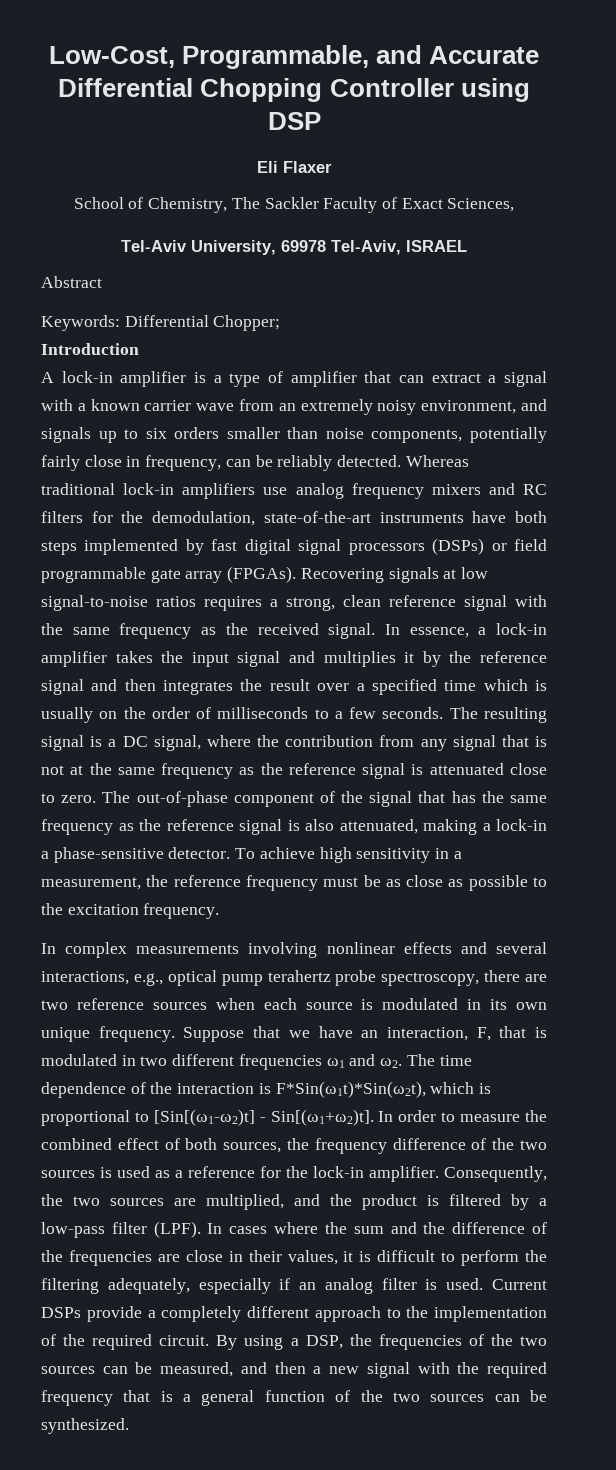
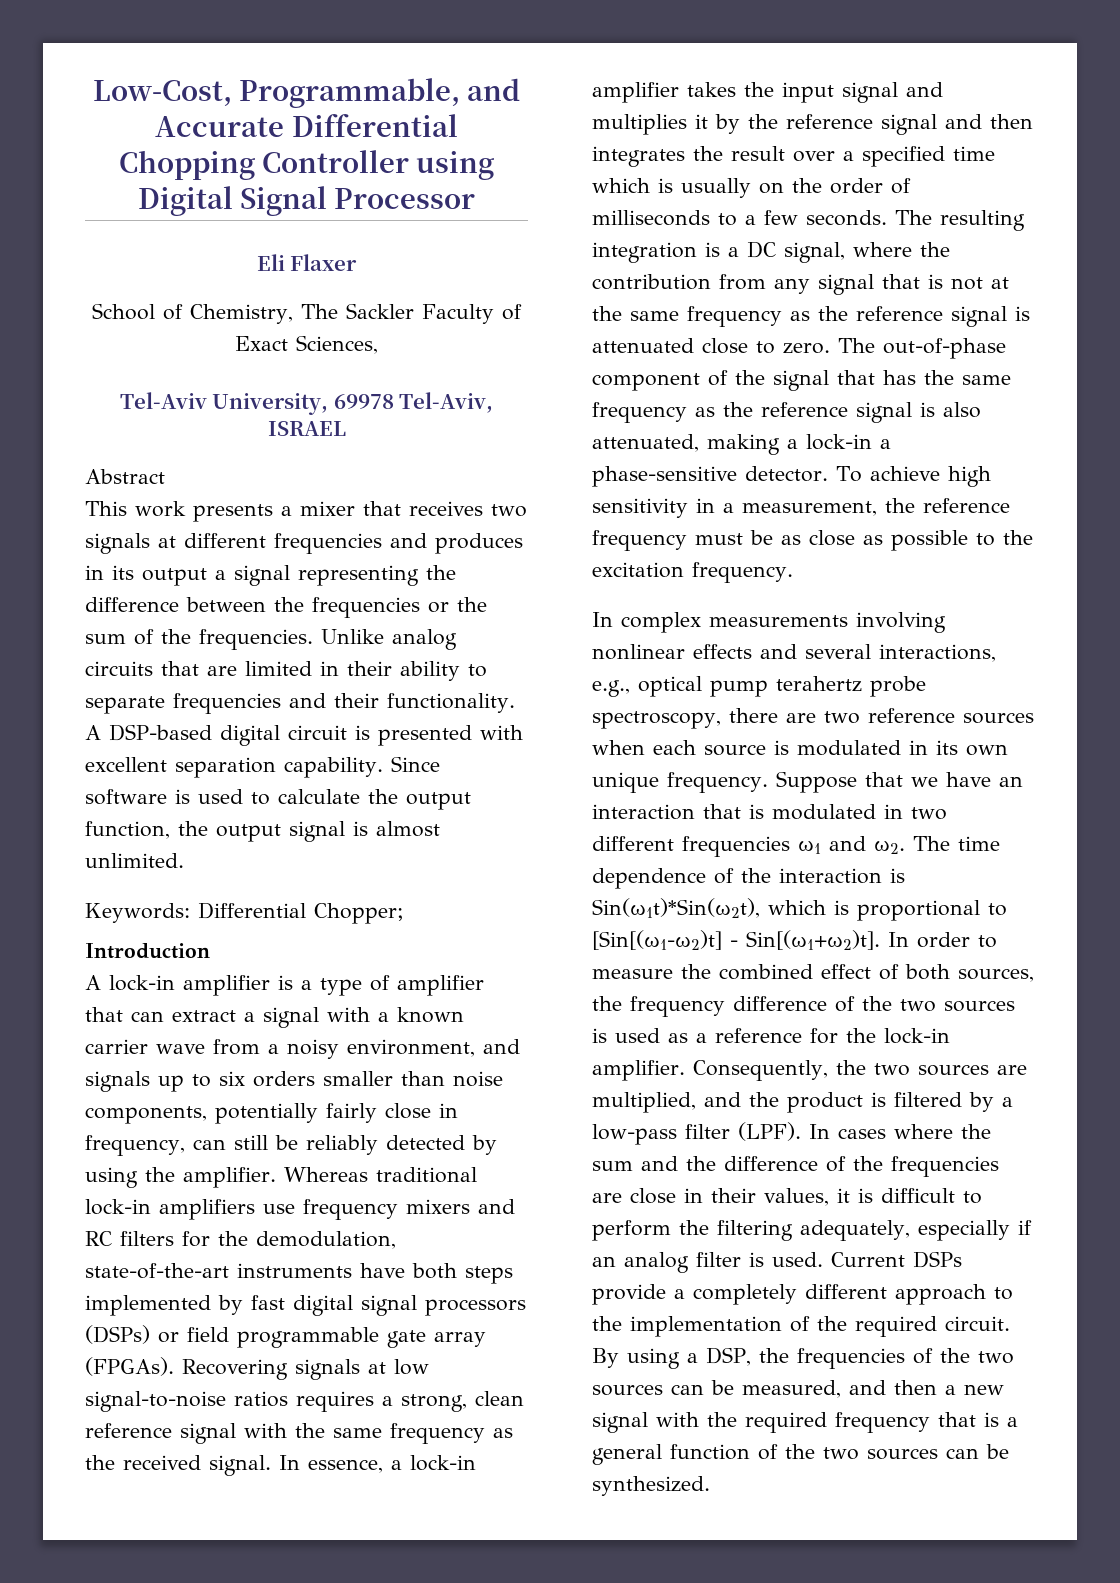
[267,112,321,130] DSP -> [137,186,476,216] Digital Signal Processor
(102, 282) none -> [85,501,527,522] [85,533,523,554] [85,565,456,586] [85,597,487,618] [85,629,457,650] [85,661,487,681] [85,693,515,714] [85,724,523,746] [85,756,440,778] [85,789,471,810] [85,821,440,842] [85,853,184,868] // This work presents a mixer that receives two signals at different frequencies and produces in its output a signal representing the difference between the frequencies or the sum of the frequencies. Unlike analog circuits that are limited in their ability to separate frequencies and their functionality. A DSP-based digital circuit is presented with excellent separation capability. Since software is used to calculate the output function, the output signal is almost unlimited.
[278,399,373,415] an extremely -> [268,1044,279,1054] a
(251, 463) none -> [233,1135,268,1150] still
[337,455,402,467] detected. -> [385,1135,497,1155] [85,1167,276,1188] detected by using the amplifier.
[295,483,344,499] analog -> (295, 1209) none
[41,735,84,751] signal -> [592,242,697,263] integration
[386,1027,491,1041] interaction, F, -> [592,804,695,820] interaction
[275,1081,426,1098] F*Sin(ω1t)*Sin(ω2t), -> [592,898,760,918] Sin(ω1t)*Sin(ω2t),

